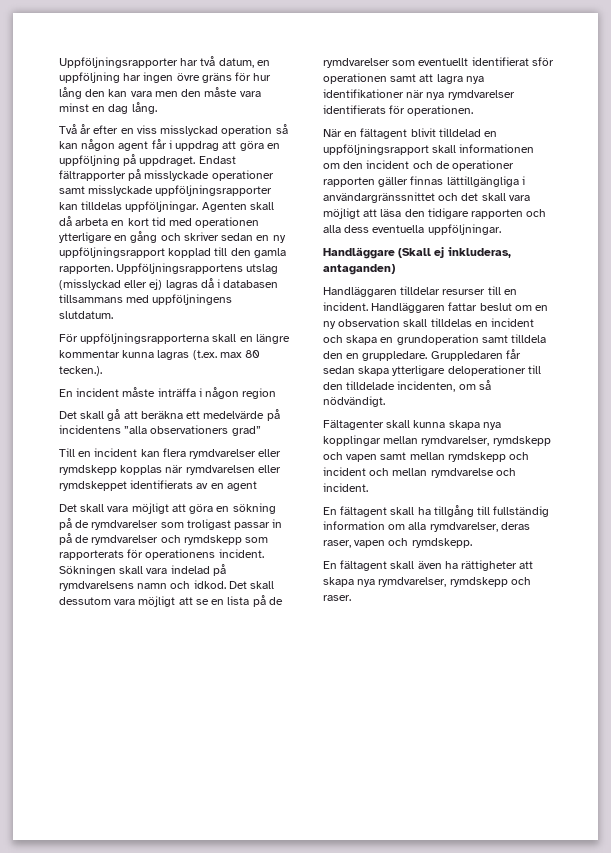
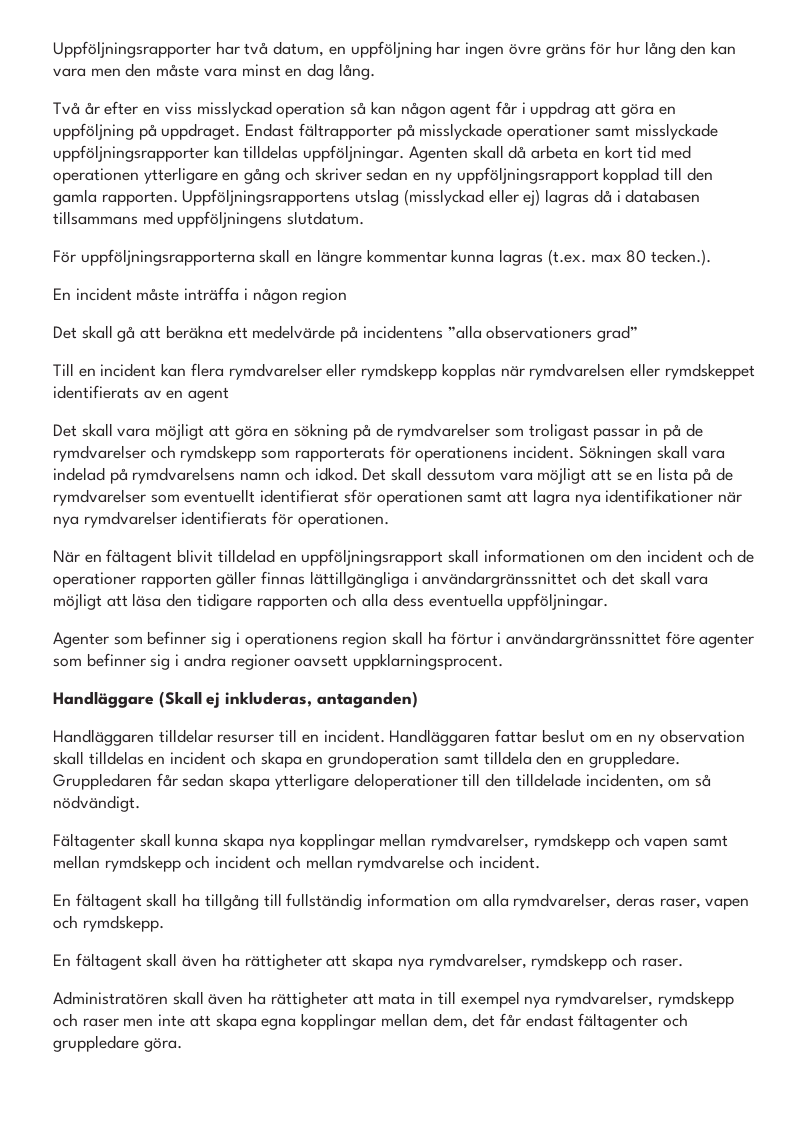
(501, 229) none -> [53,631,755,648] [53,653,504,670] // Agenter som befinner sig i operationens region skall ha förtur i användargränssnittet före agenter som befinner sig i andra regioner oavsett uppklarningsprocent.
(351, 598) none -> [53,991,734,1008] [53,1013,689,1030] [53,1035,182,1052] // Administratören skall även ha rättigheter att mata in till exempel nya rymdvarelser, rymdskepp och raser men inte att skapa egna kopplingar mellan dem, det får endast fältagenter och gruppledare göra.

